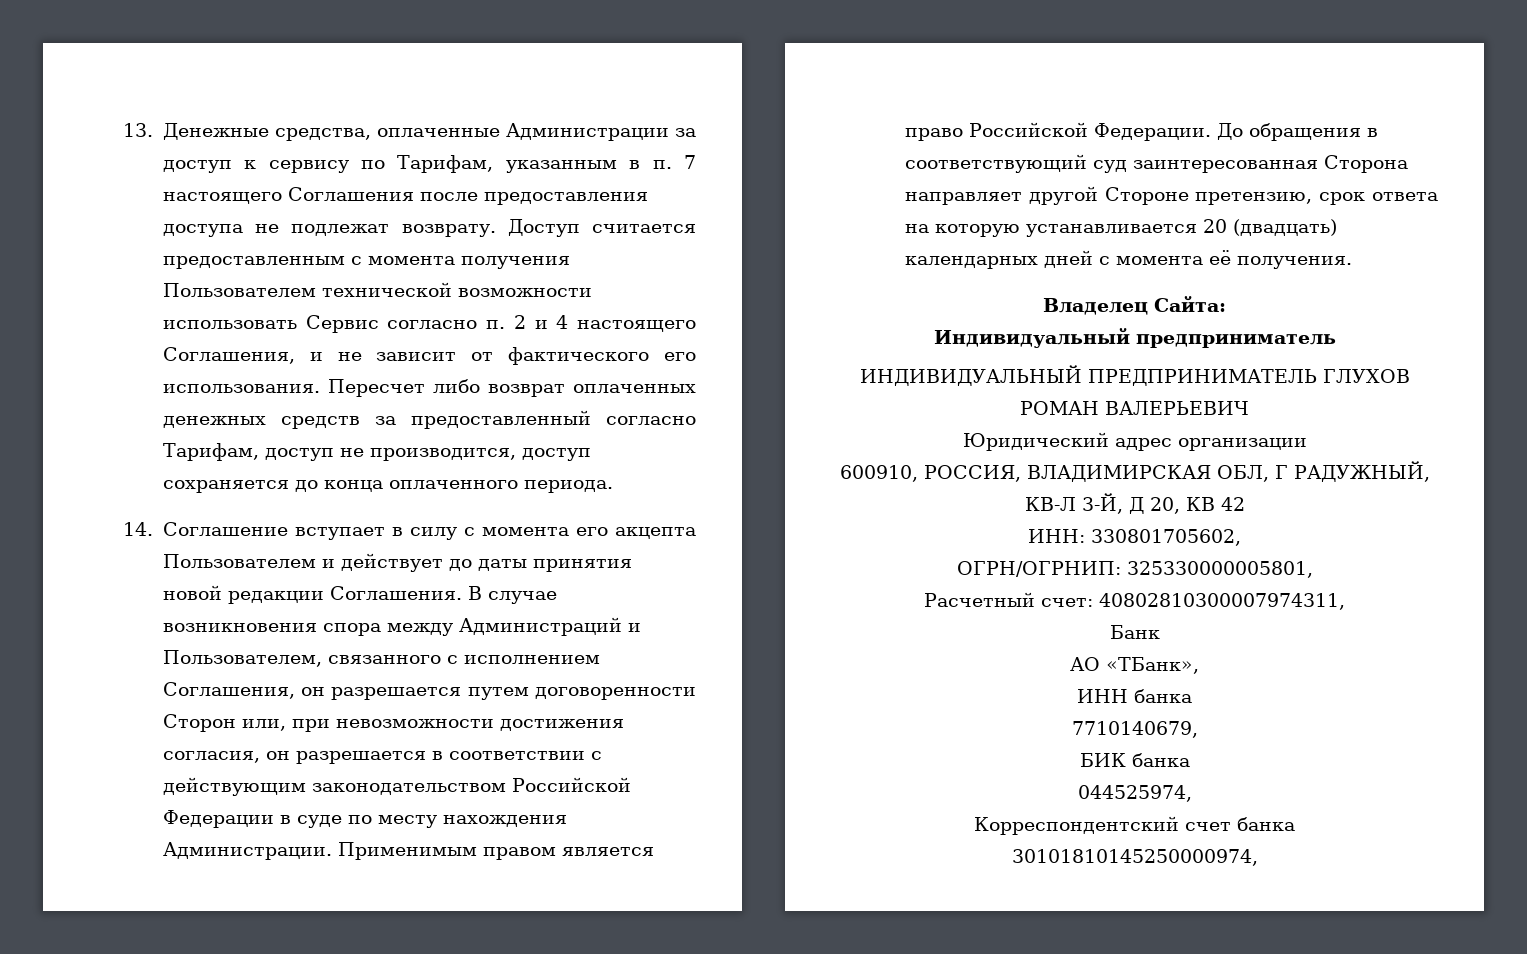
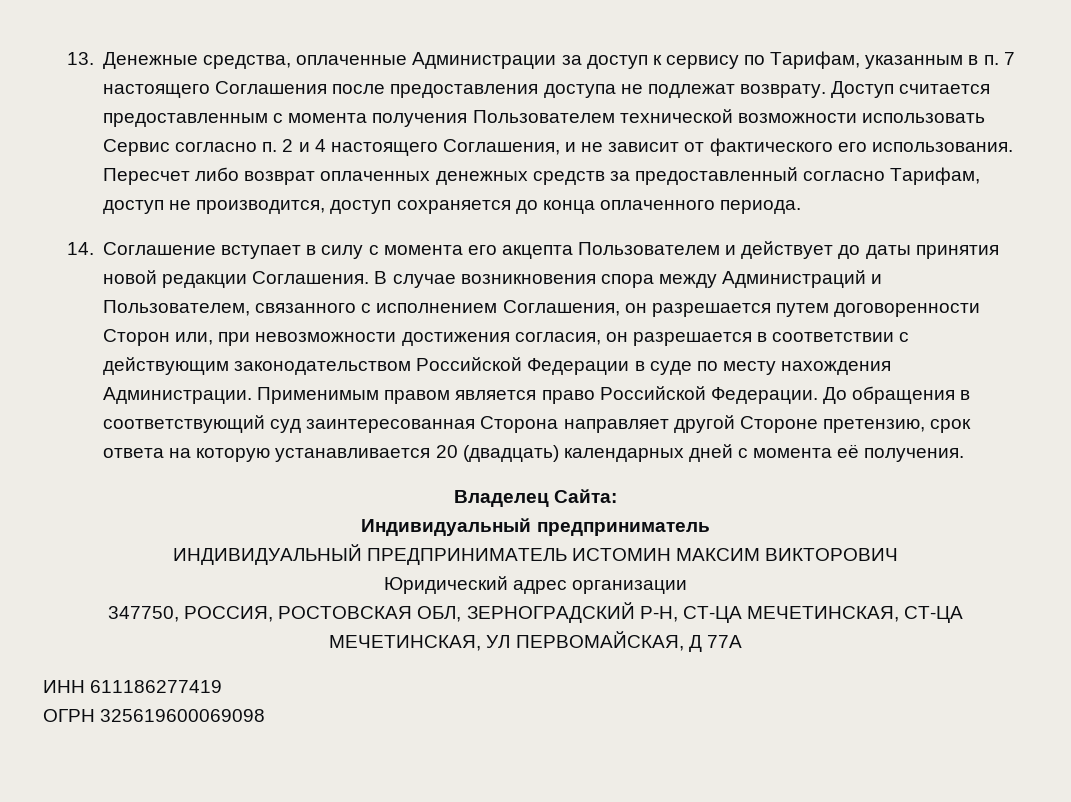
[1322,369,1410,383] [1020,401,1249,415] ГЛУХОВ РОМАН ВАЛЕРЬЕВИЧ -> [572,548,899,561] ИСТОМИН МАКСИМ ВИКТОРОВИЧ
[839,461,1430,482] [1024,493,1245,514] [1028,529,1241,546] [956,561,1313,578] [924,592,1345,610] [1109,625,1160,639] [1070,657,1199,674] [1077,689,1192,703] [1071,721,1198,738] [1079,753,1190,767] [1077,785,1192,802] [974,816,1295,835] [1011,849,1258,866] 600910, РОССИЯ, ВЛАДИМИРСКАЯ ОБЛ, Г РАДУЖНЫЙ, КВ-Л 3-Й, Д 20, КВ 42 // ИНН: 330801705602, // ОГРН/ОГРНИП: 325330000005801, // Расчетный счет: 40802810300007974311, // Банк // АО «ТБанк», // ИНН банка // 7710140679, // БИК банка // 044525974, // Корреспондентский счет банка // 30101810145250000974, -> [107,602,964,623] [329,631,742,652] [43,680,223,693] [43,709,266,722] 347750, РОССИЯ, РОСТОВСКАЯ ОБЛ, ЗЕРНОГРАДСКИЙ Р-Н, СТ-ЦА МЕЧЕТИНСКАЯ, СТ-ЦА МЕЧЕТИНСКАЯ, УЛ ПЕРВОМАЙСКАЯ, Д 77А // ИНН 611186277419 // ОГРН 325619600069098

